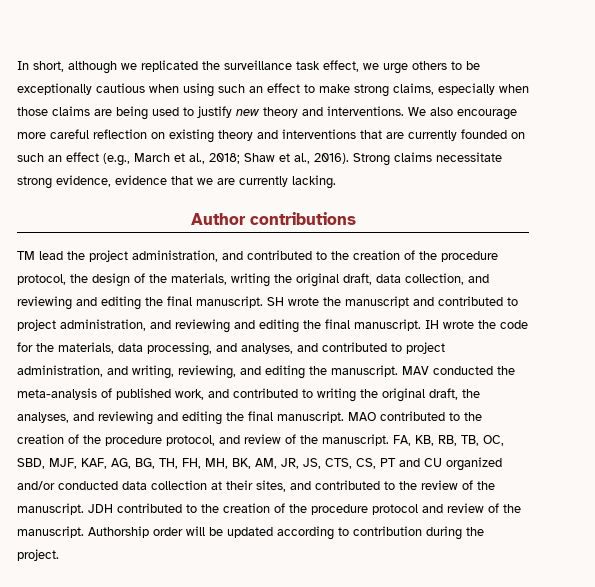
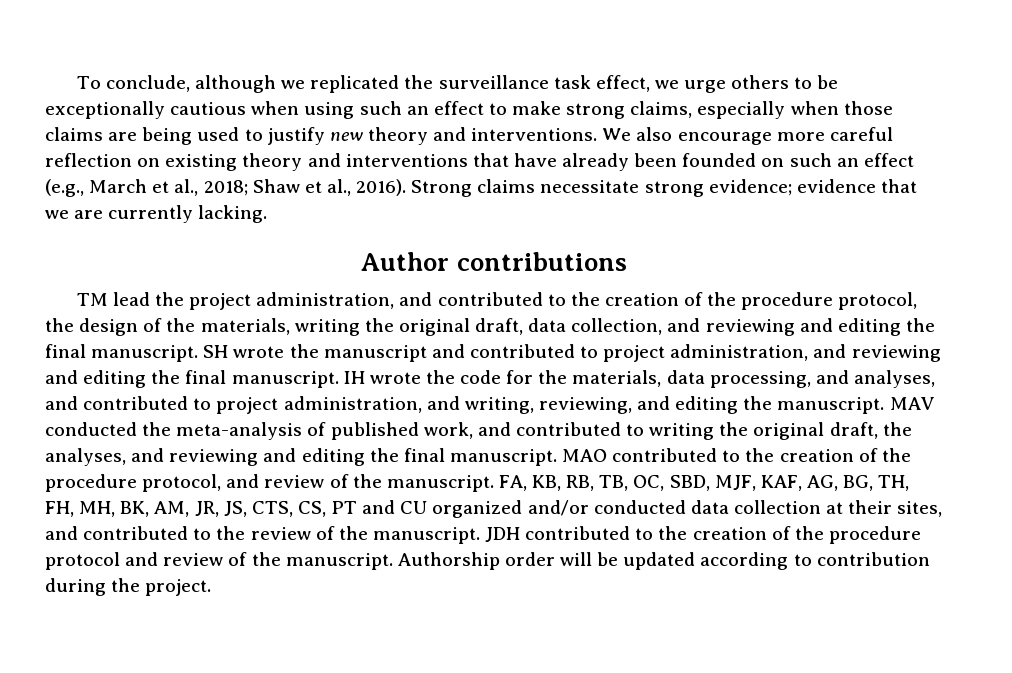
[17,61,64,72] In short, -> [76,75,190,92] To conclude,
[386,130,457,141] are currently -> [513,153,678,171] have already been
[56,175,111,187] evidence, -> [708,179,792,196] evidence;

